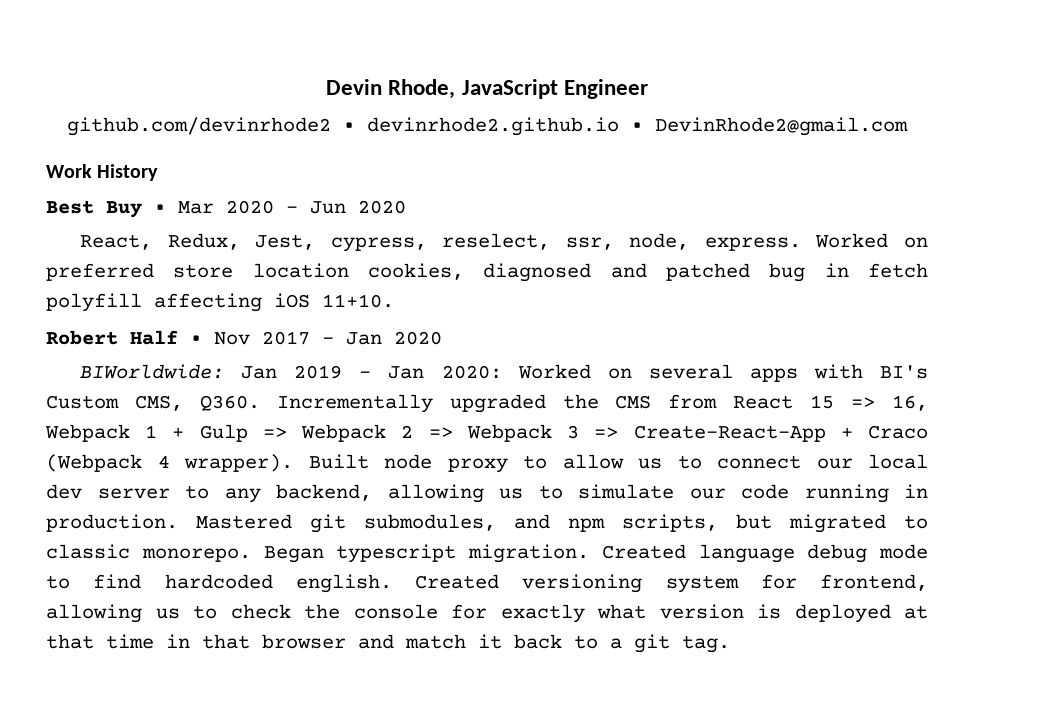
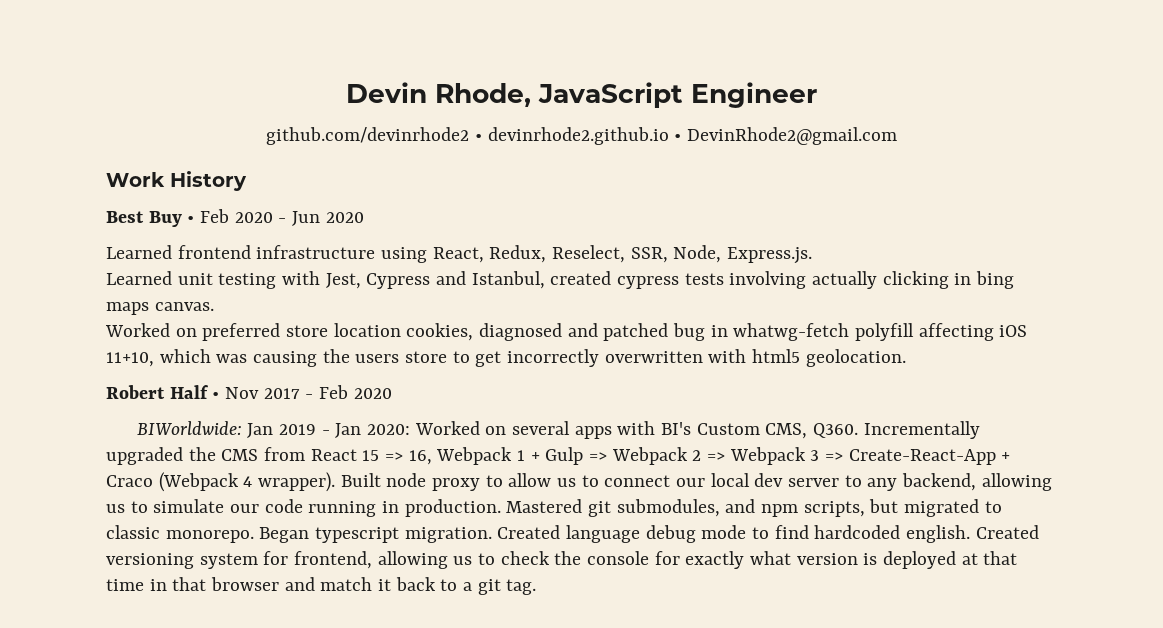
[178,201,214,214] Mar -> [200,209,230,223] Feb
[80,233,801,252] React, Redux, Jest, cypress, reselect, ssr, node, express. -> [106,245,813,264] [106,271,1015,289] [106,302,214,315] Learned frontend infrastructure using React, Redux, Reselect, SSR, Node, Express.js. // Learned unit testing with Jest, Cypress and Istanbul, created cypress tests involving actually clicking in bing maps canvas. //
[868,263,929,278] fetch -> [733,323,850,341] whatwg-fetch
[322,294,394,308] 11+10. -> [106,349,906,367] 11+10, which was causing the users store to get incorrectly overwritten with html5 geolocation.
[346,332,382,345] Jan -> [319,385,349,399] Feb

